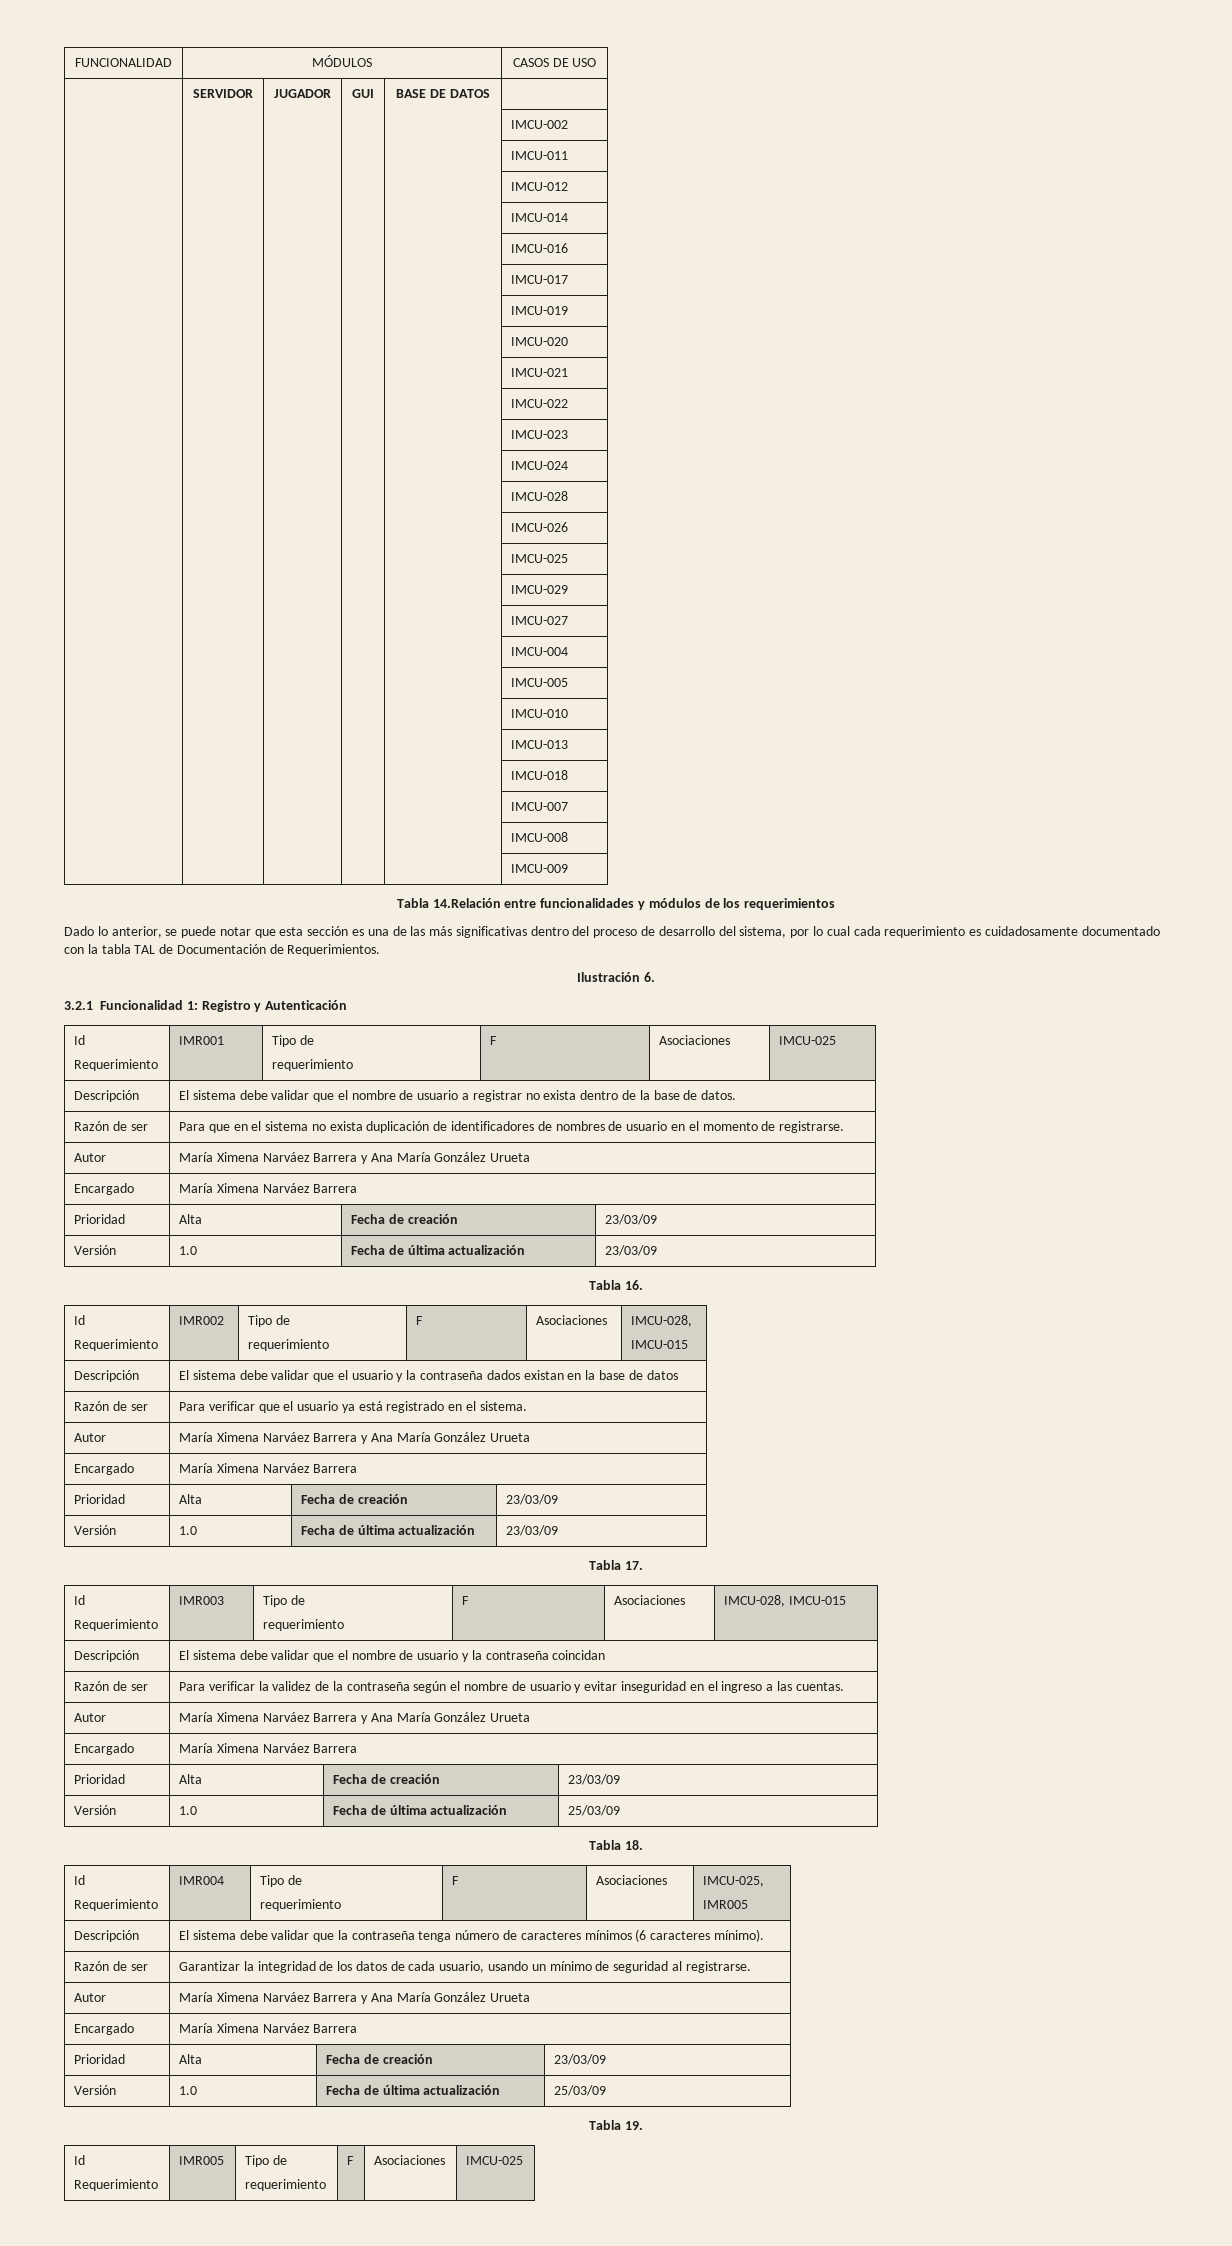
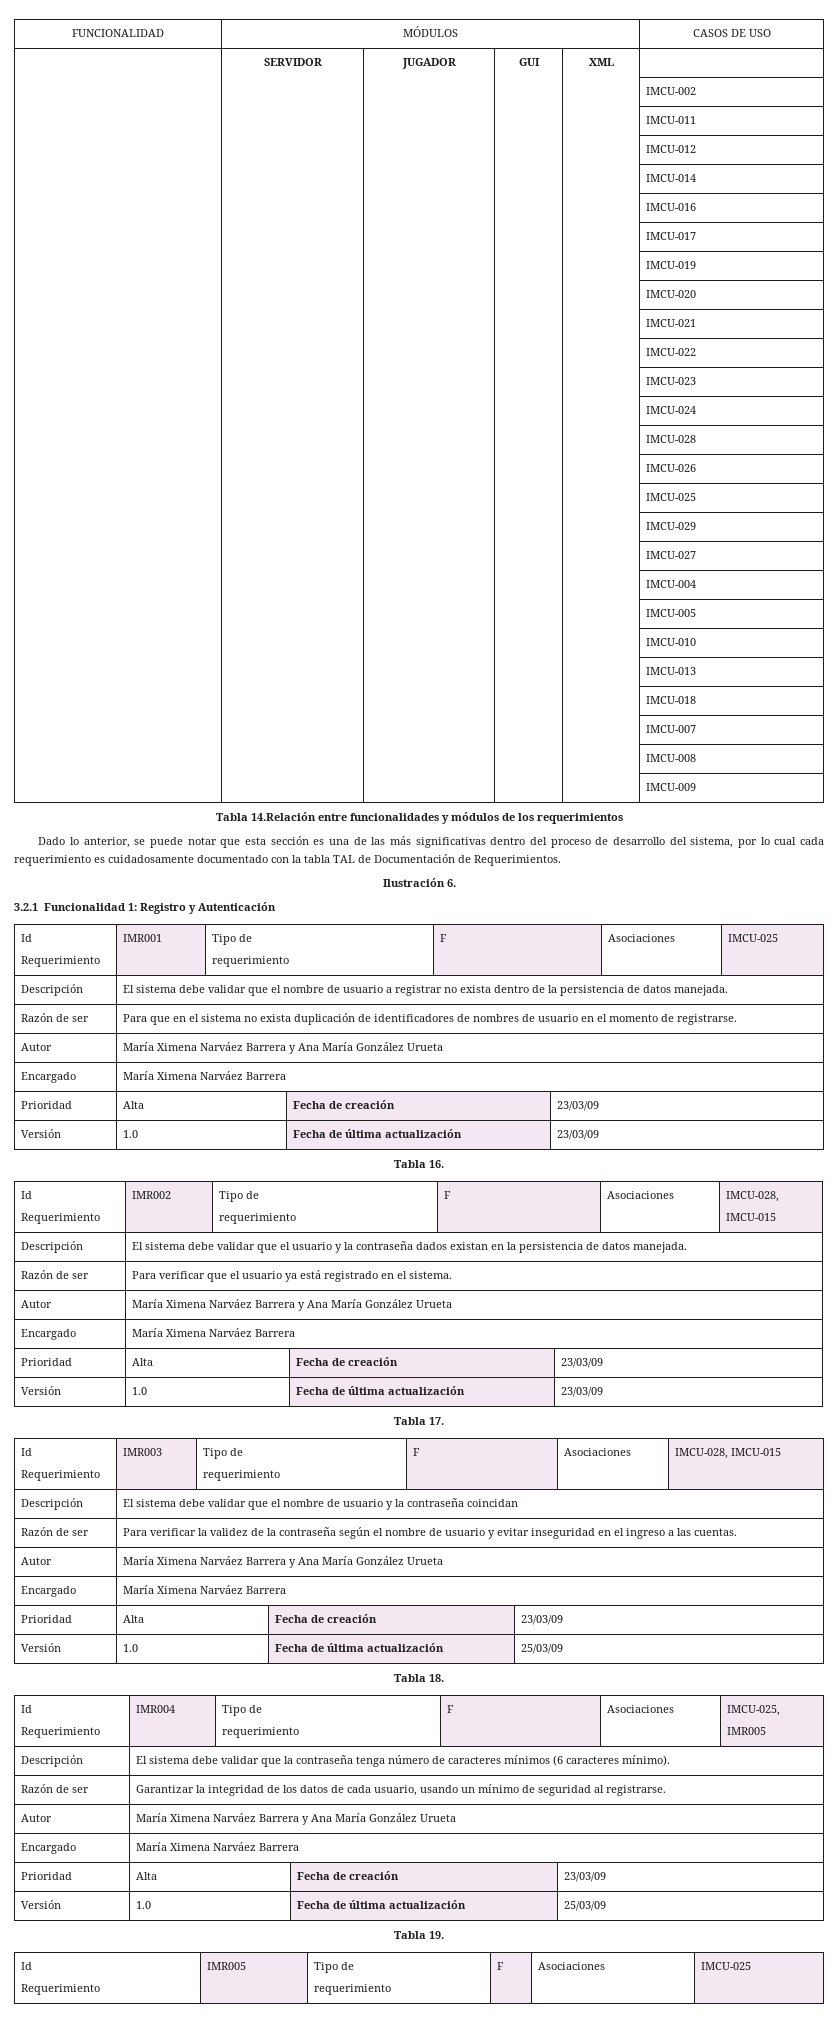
[396,89,490,98] BASE DE DATOS -> [588,58,614,66] XML
[653,1090,737,1100] base de datos. -> [559,985,728,996] persistencia de datos manejada.
[598,1370,678,1380] base de datos -> [518,1242,687,1253] persistencia de datos manejada.

